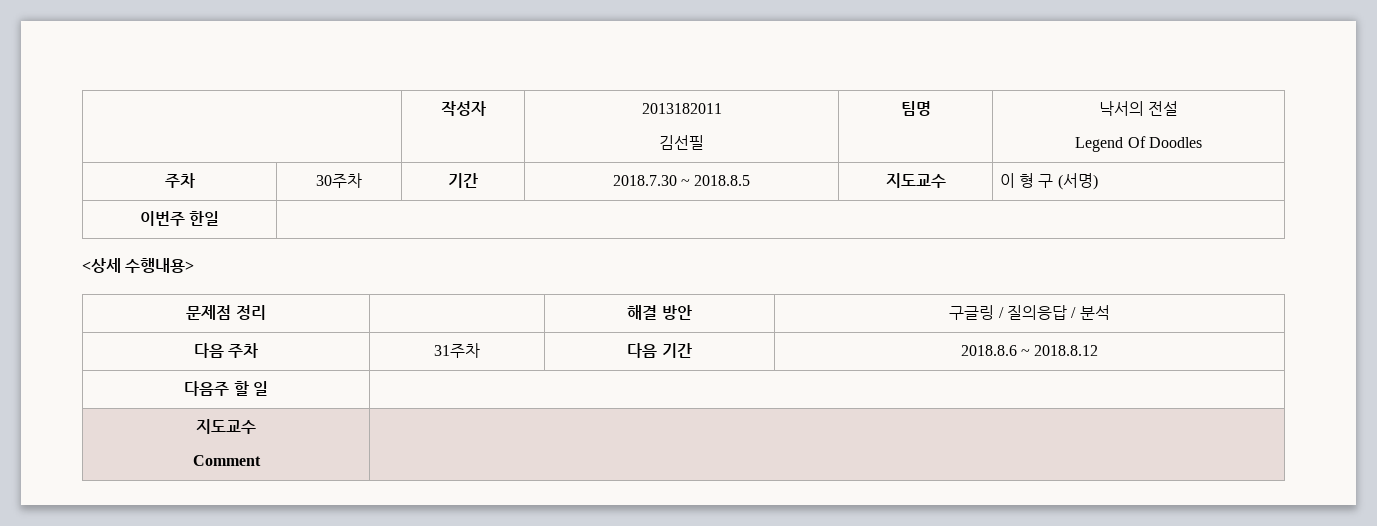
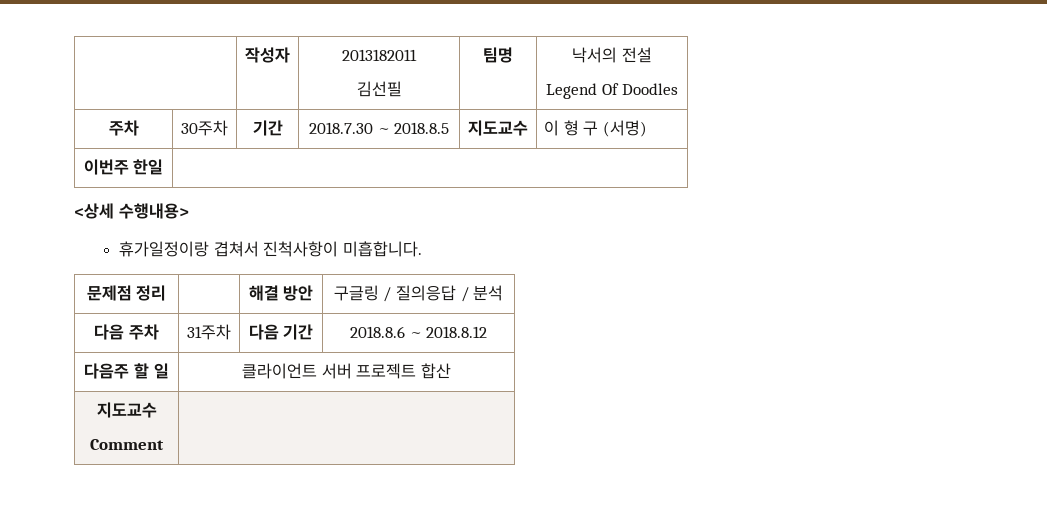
(195, 265) none -> [119,241,423,257] // 휴가일정이랑 겹쳐서 진척사항이 미흡합니다.
(268, 388) none -> [242,363,451,379] 클라이언트 서버 프로젝트 합산

